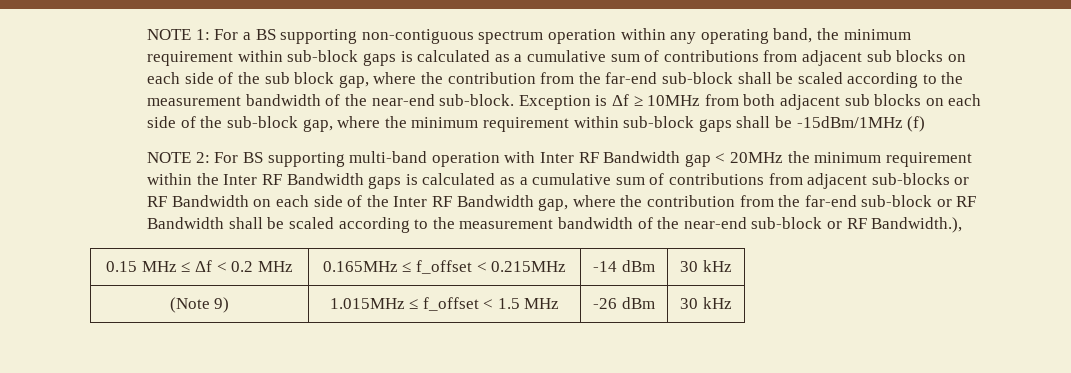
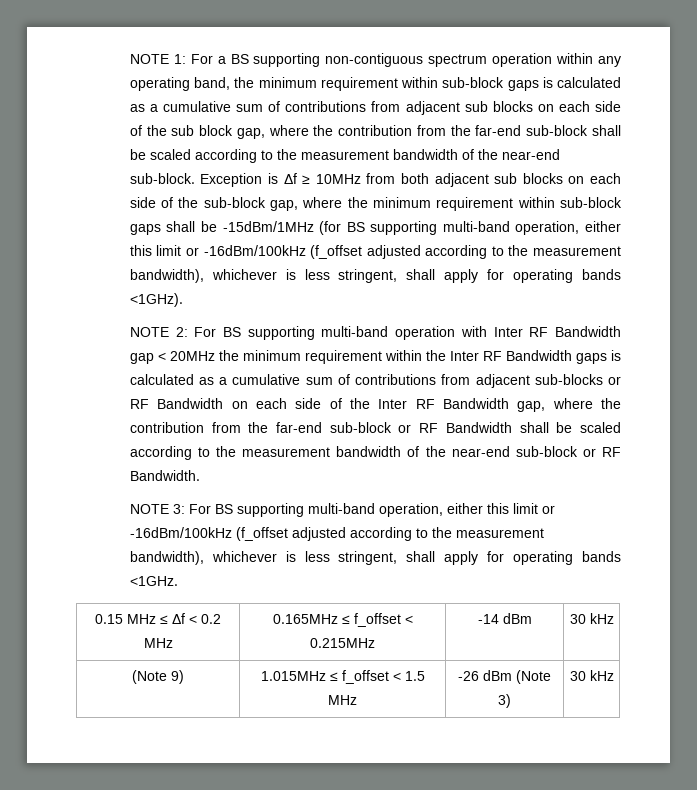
[907,116,926,132] (f) -> [319,221,621,235] [129,245,621,259] [129,269,622,283] [129,293,183,307] (for BS supporting multi-band operation, either this limit or -16dBm/100kHz (f_offset adjusted according to the measurement bandwidth), whichever is less stringent, shall apply for operating bands <1GHz).
[871,217,963,233] Bandwidth.), -> [129,470,200,481] [129,503,555,517] [129,527,544,541] [129,551,622,565] [129,576,178,586] Bandwidth. // NOTE 3: For BS supporting multi-band operation, either this limit or -16dBm/100kHz (f_offset adjusted according to the measurement bandwidth), whichever is less stringent, shall apply for operating bands <1GHz.
(655, 303) none -> [516,670,551,684] [498,694,511,708] (Note 3)

